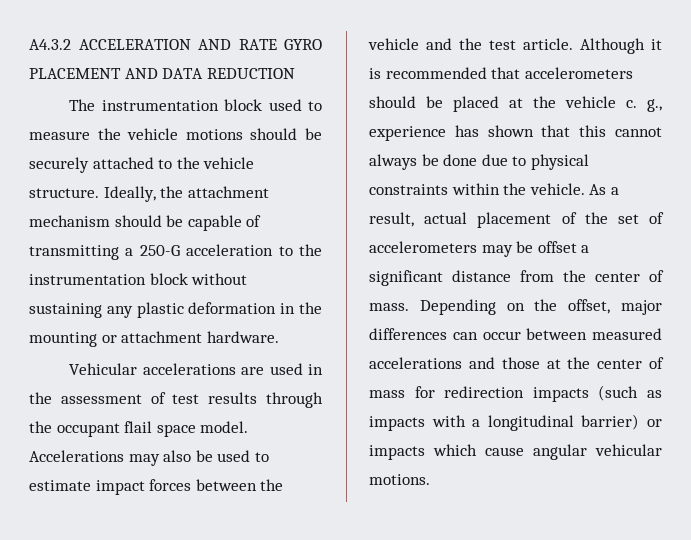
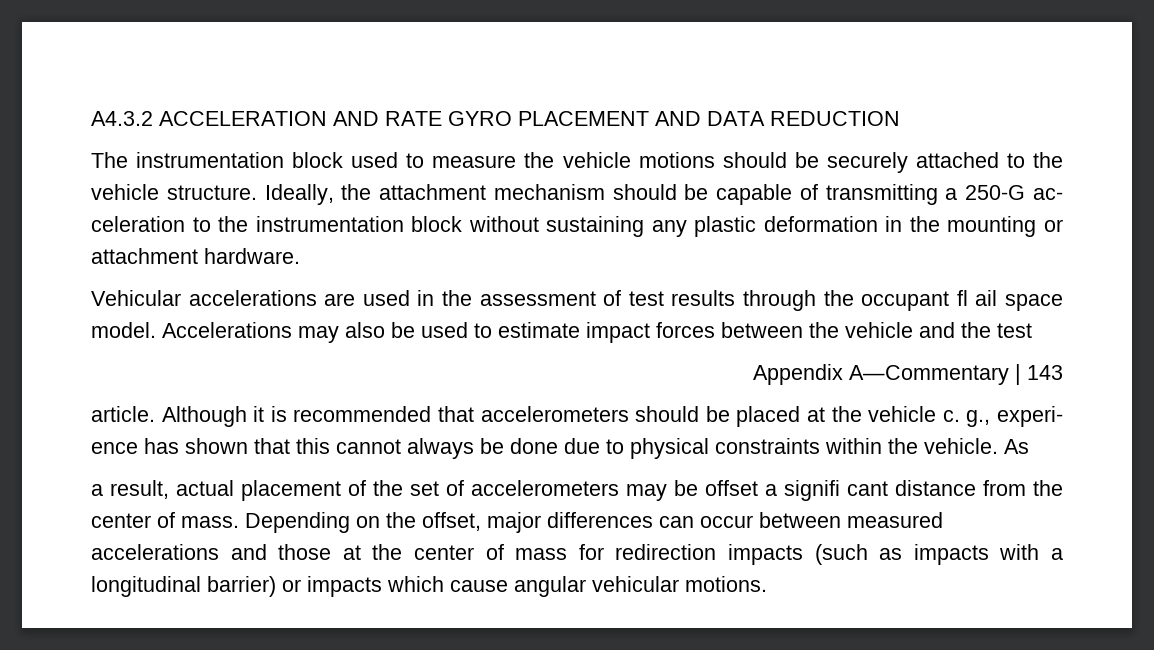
[186,244,274,256] acceleration -> [1032,188,1063,200] [91,216,185,232] ac- celeration
[124,421,153,433] flail -> [956,290,998,306] fl ail
(516, 45) none -> [753,364,1063,385] // Appendix A—Commentary | 143 //
[369,126,446,141] experience -> [997,406,1064,427] [91,442,138,454] experi- ence
(607, 189) none -> (1029, 446) //
[369,270,443,286] significant -> [784,480,888,501] signifi cant

